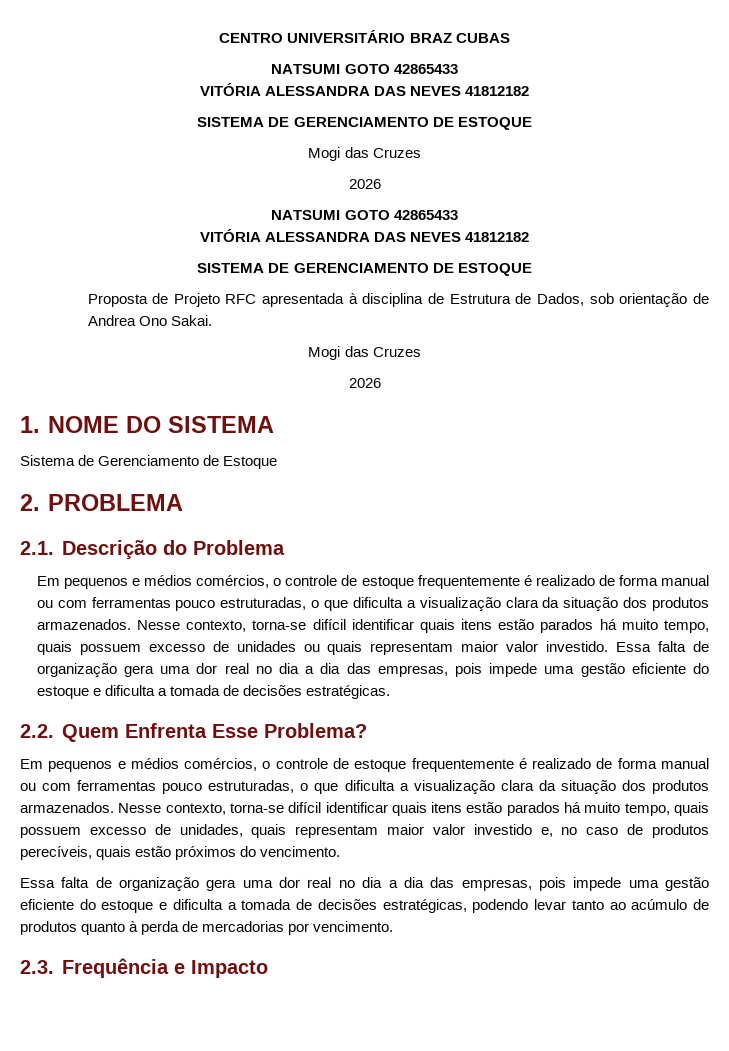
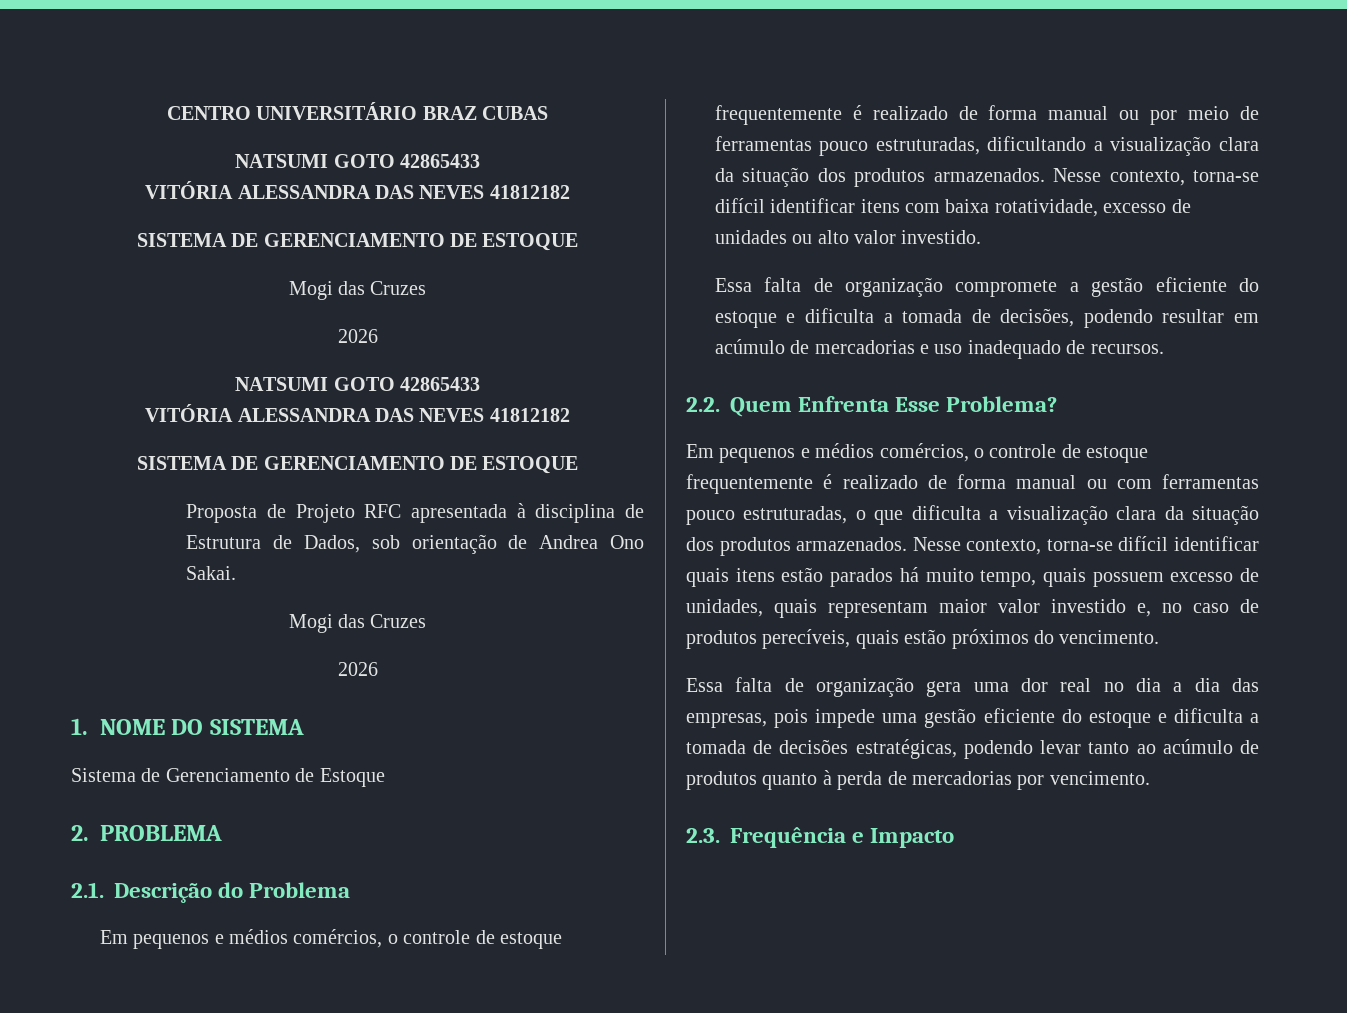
[57,597,403,611] com ferramentas pouco estruturadas, o que dificulta -> [1150,106,1259,125] [714,136,1087,156] por meio de ferramentas pouco estruturadas, dificultando
[419,619,709,633] [36,641,141,655] quais itens estão parados há muito tempo, quais possuem -> [860,199,1098,217] itens com baixa rotatividade,
[327,641,499,655] quais representam maior -> [817,230,849,244] alto
[616,641,709,652] [36,663,709,677] [36,685,391,699] Essa falta de organização gera uma dor real no dia a dia das empresas, pois impede uma gestão eficiente do estoque e dificulta a tomada de decisões estratégicas. -> [714,277,1259,297] [714,308,1259,328] [714,339,1164,359] // Essa falta de organização compromete a gestão eficiente do estoque e dificulta a tomada de decisões, podendo resultar em acúmulo de mercadorias e uso inadequado de recursos.

